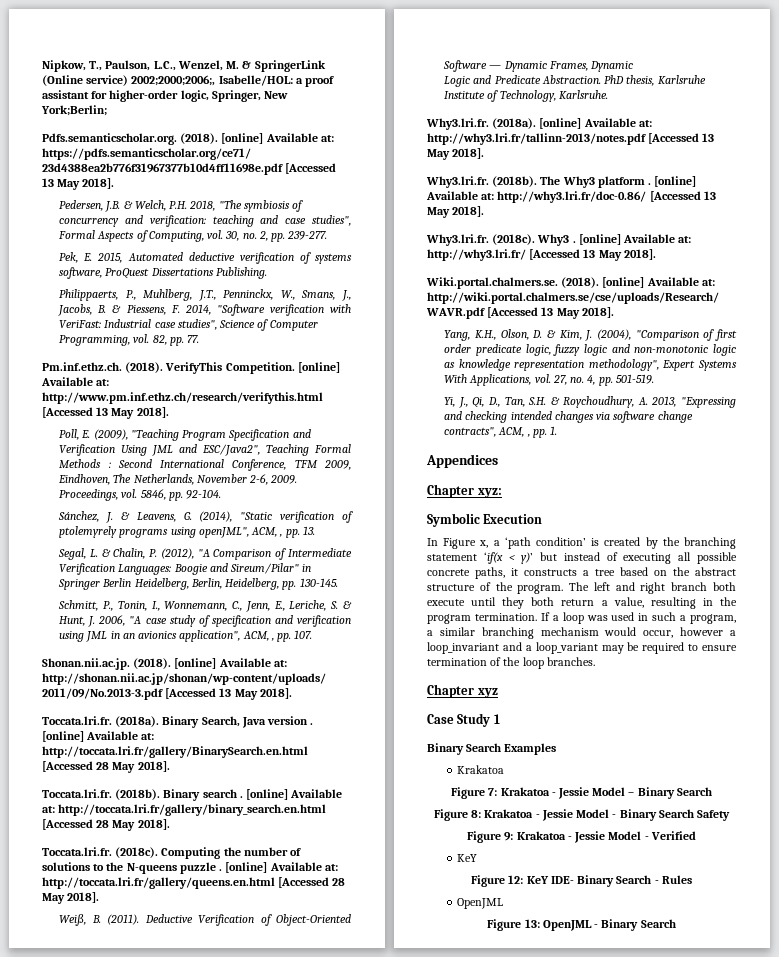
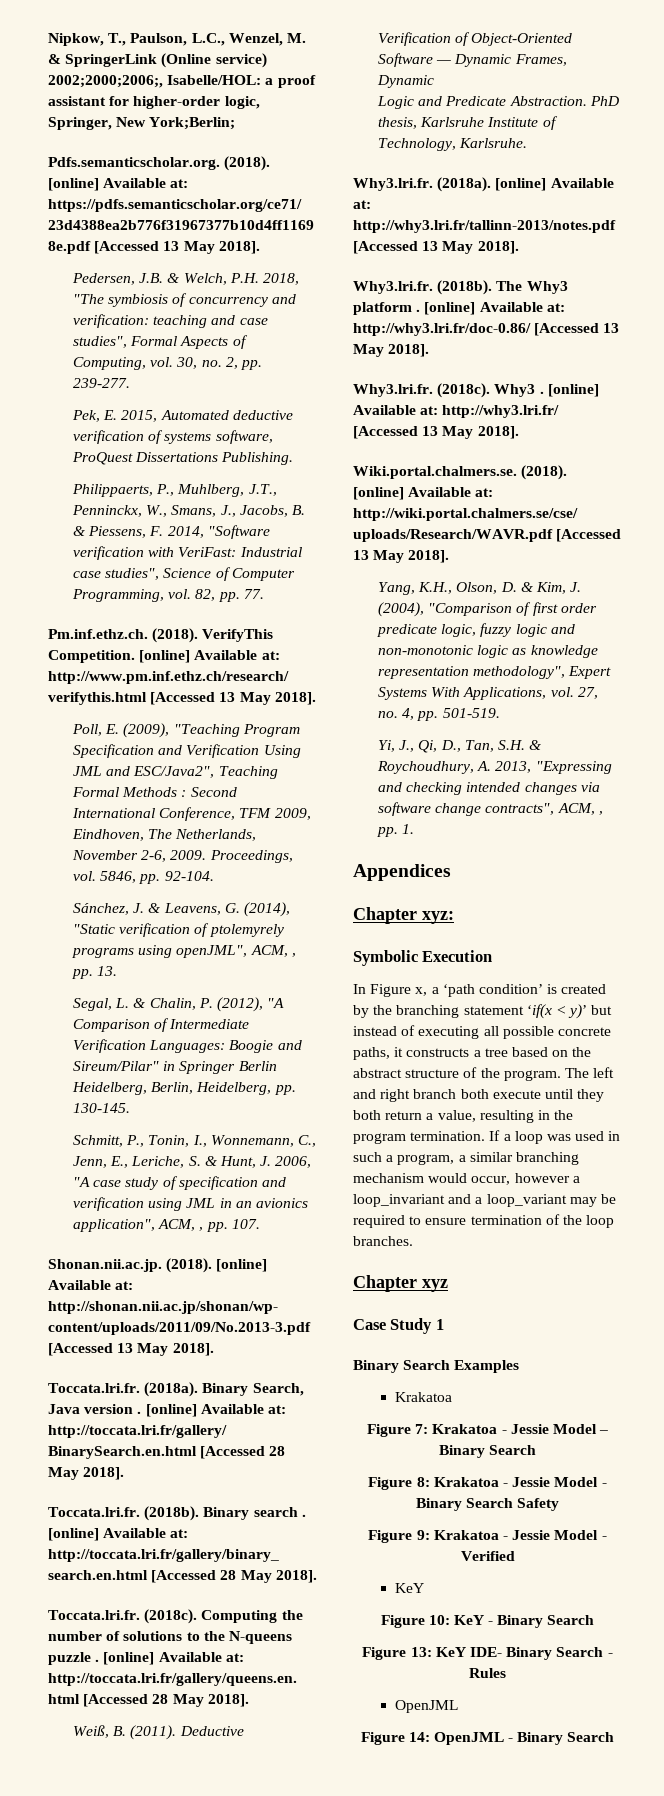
[508,875,524,884] 12: -> [428,1615,595,1628] [362,1647,432,1660] 10: KeY - Binary Search // Figure 13:
[524,919,540,928] 13: -> [408,1732,430,1742] 14:

